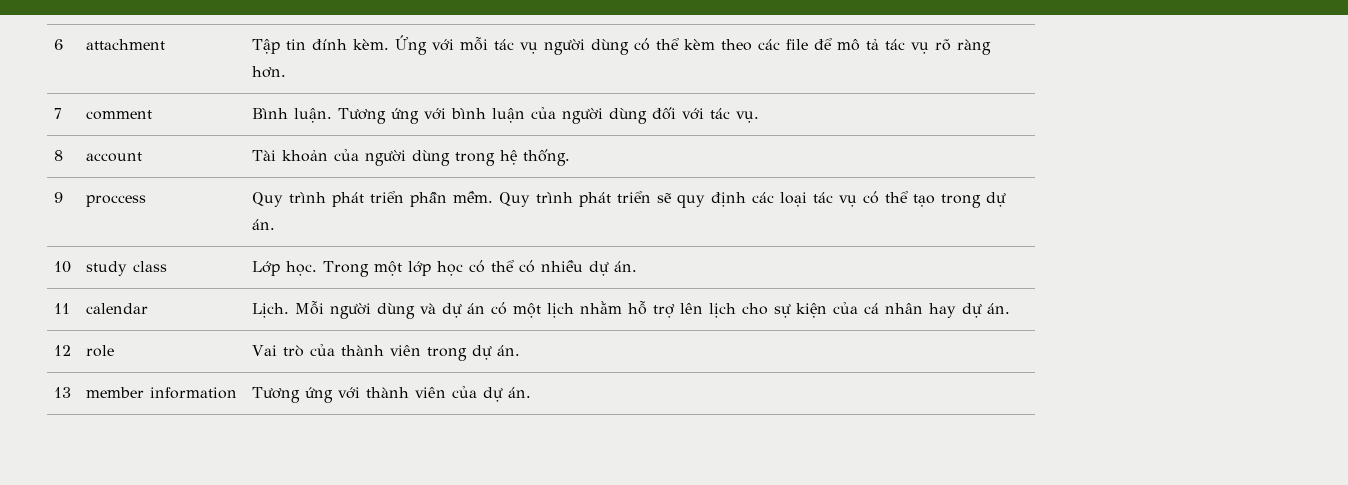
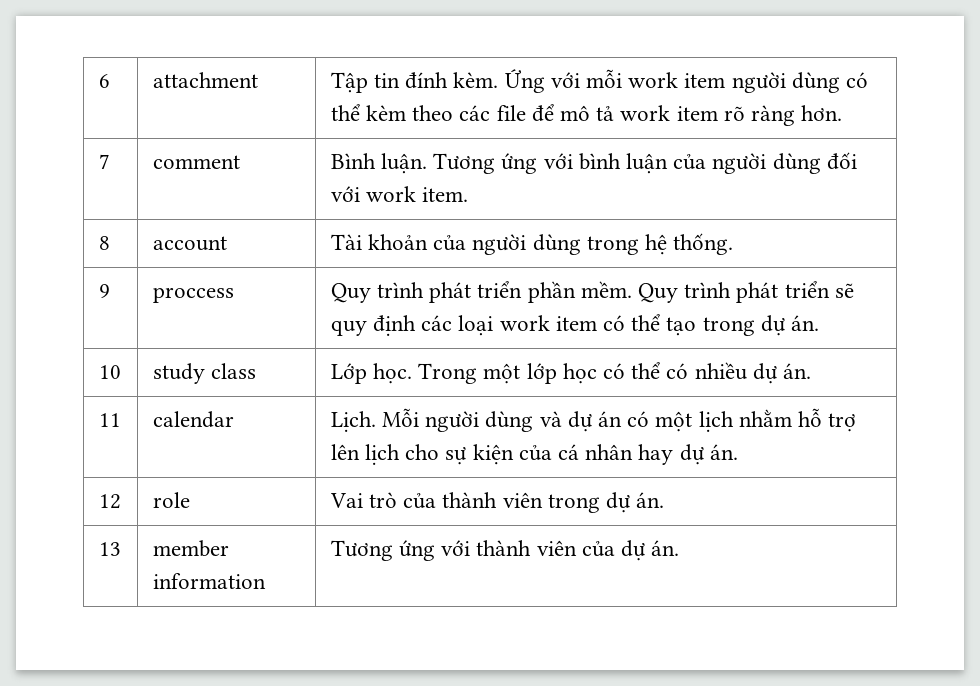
[494,39,539,54] tác vụ -> [628,72,726,88] work item
[885,39,930,54] tác vụ -> [620,105,718,121] work item
[710,108,760,123] tác vụ. -> [366,186,469,202] work item.
[813,192,858,207] tác vụ -> [499,315,597,331] work item

